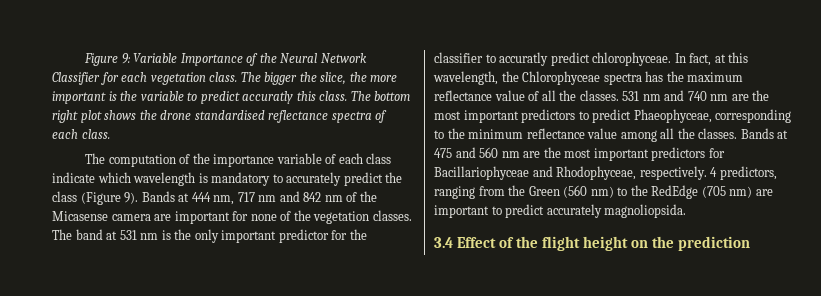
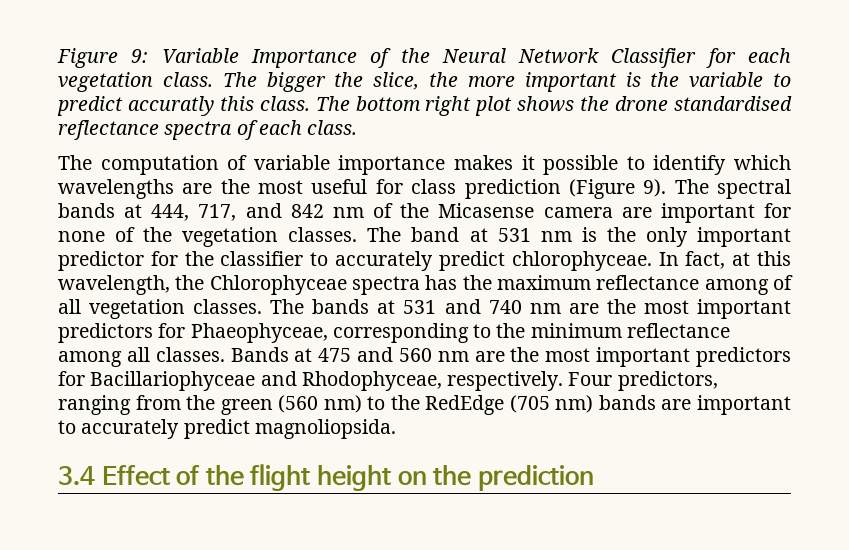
[192,153,392,167] [52,172,403,186] [52,191,277,205] the importance variable of each class indicate which wavelength is mandatory to accurately predict the class (Figure 9). Bands at 444 nm, 717 nm -> [253,155,792,175] [58,179,792,199] [58,203,237,221] variable importance makes it possible to identify which wavelengths are the most useful for class prediction (Figure 9). The spectral bands at 444, 717,
[499,52,549,66] accuratly -> [335,251,434,271] accurately
[494,90,525,101] value -> [704,279,769,295] among
[559,90,661,101] the classes. 531 nm -> [89,299,437,319] vegetation classes. The bands at 531
[578,109,632,123] to predict -> [158,323,186,338] for
[587,128,618,139] value -> (730, 330) none
[677,128,695,139] the -> (150, 354) none
[710,167,718,177] 4 -> [568,372,613,386] Four
[528,186,560,196] Green -> [220,399,273,415] green
(753, 192) none -> [598,395,656,410] bands
[505,204,602,218] predict accurately -> [81,419,250,439] accurately predict

